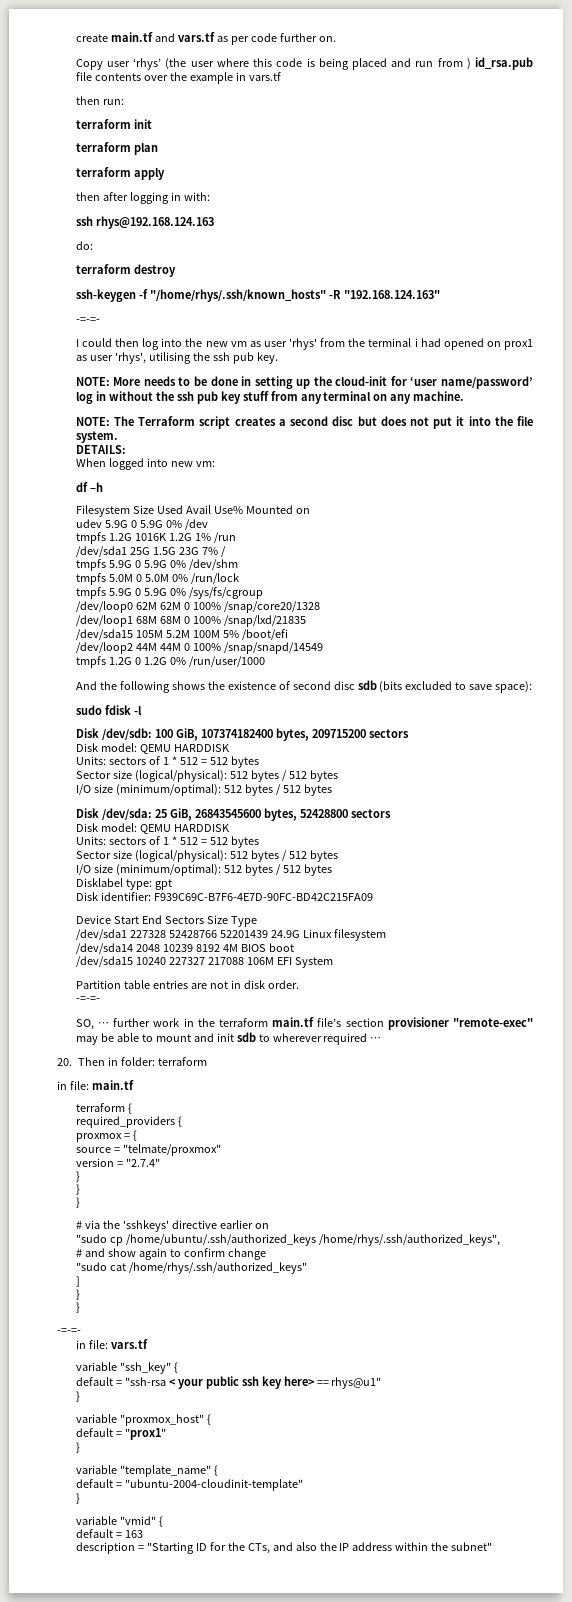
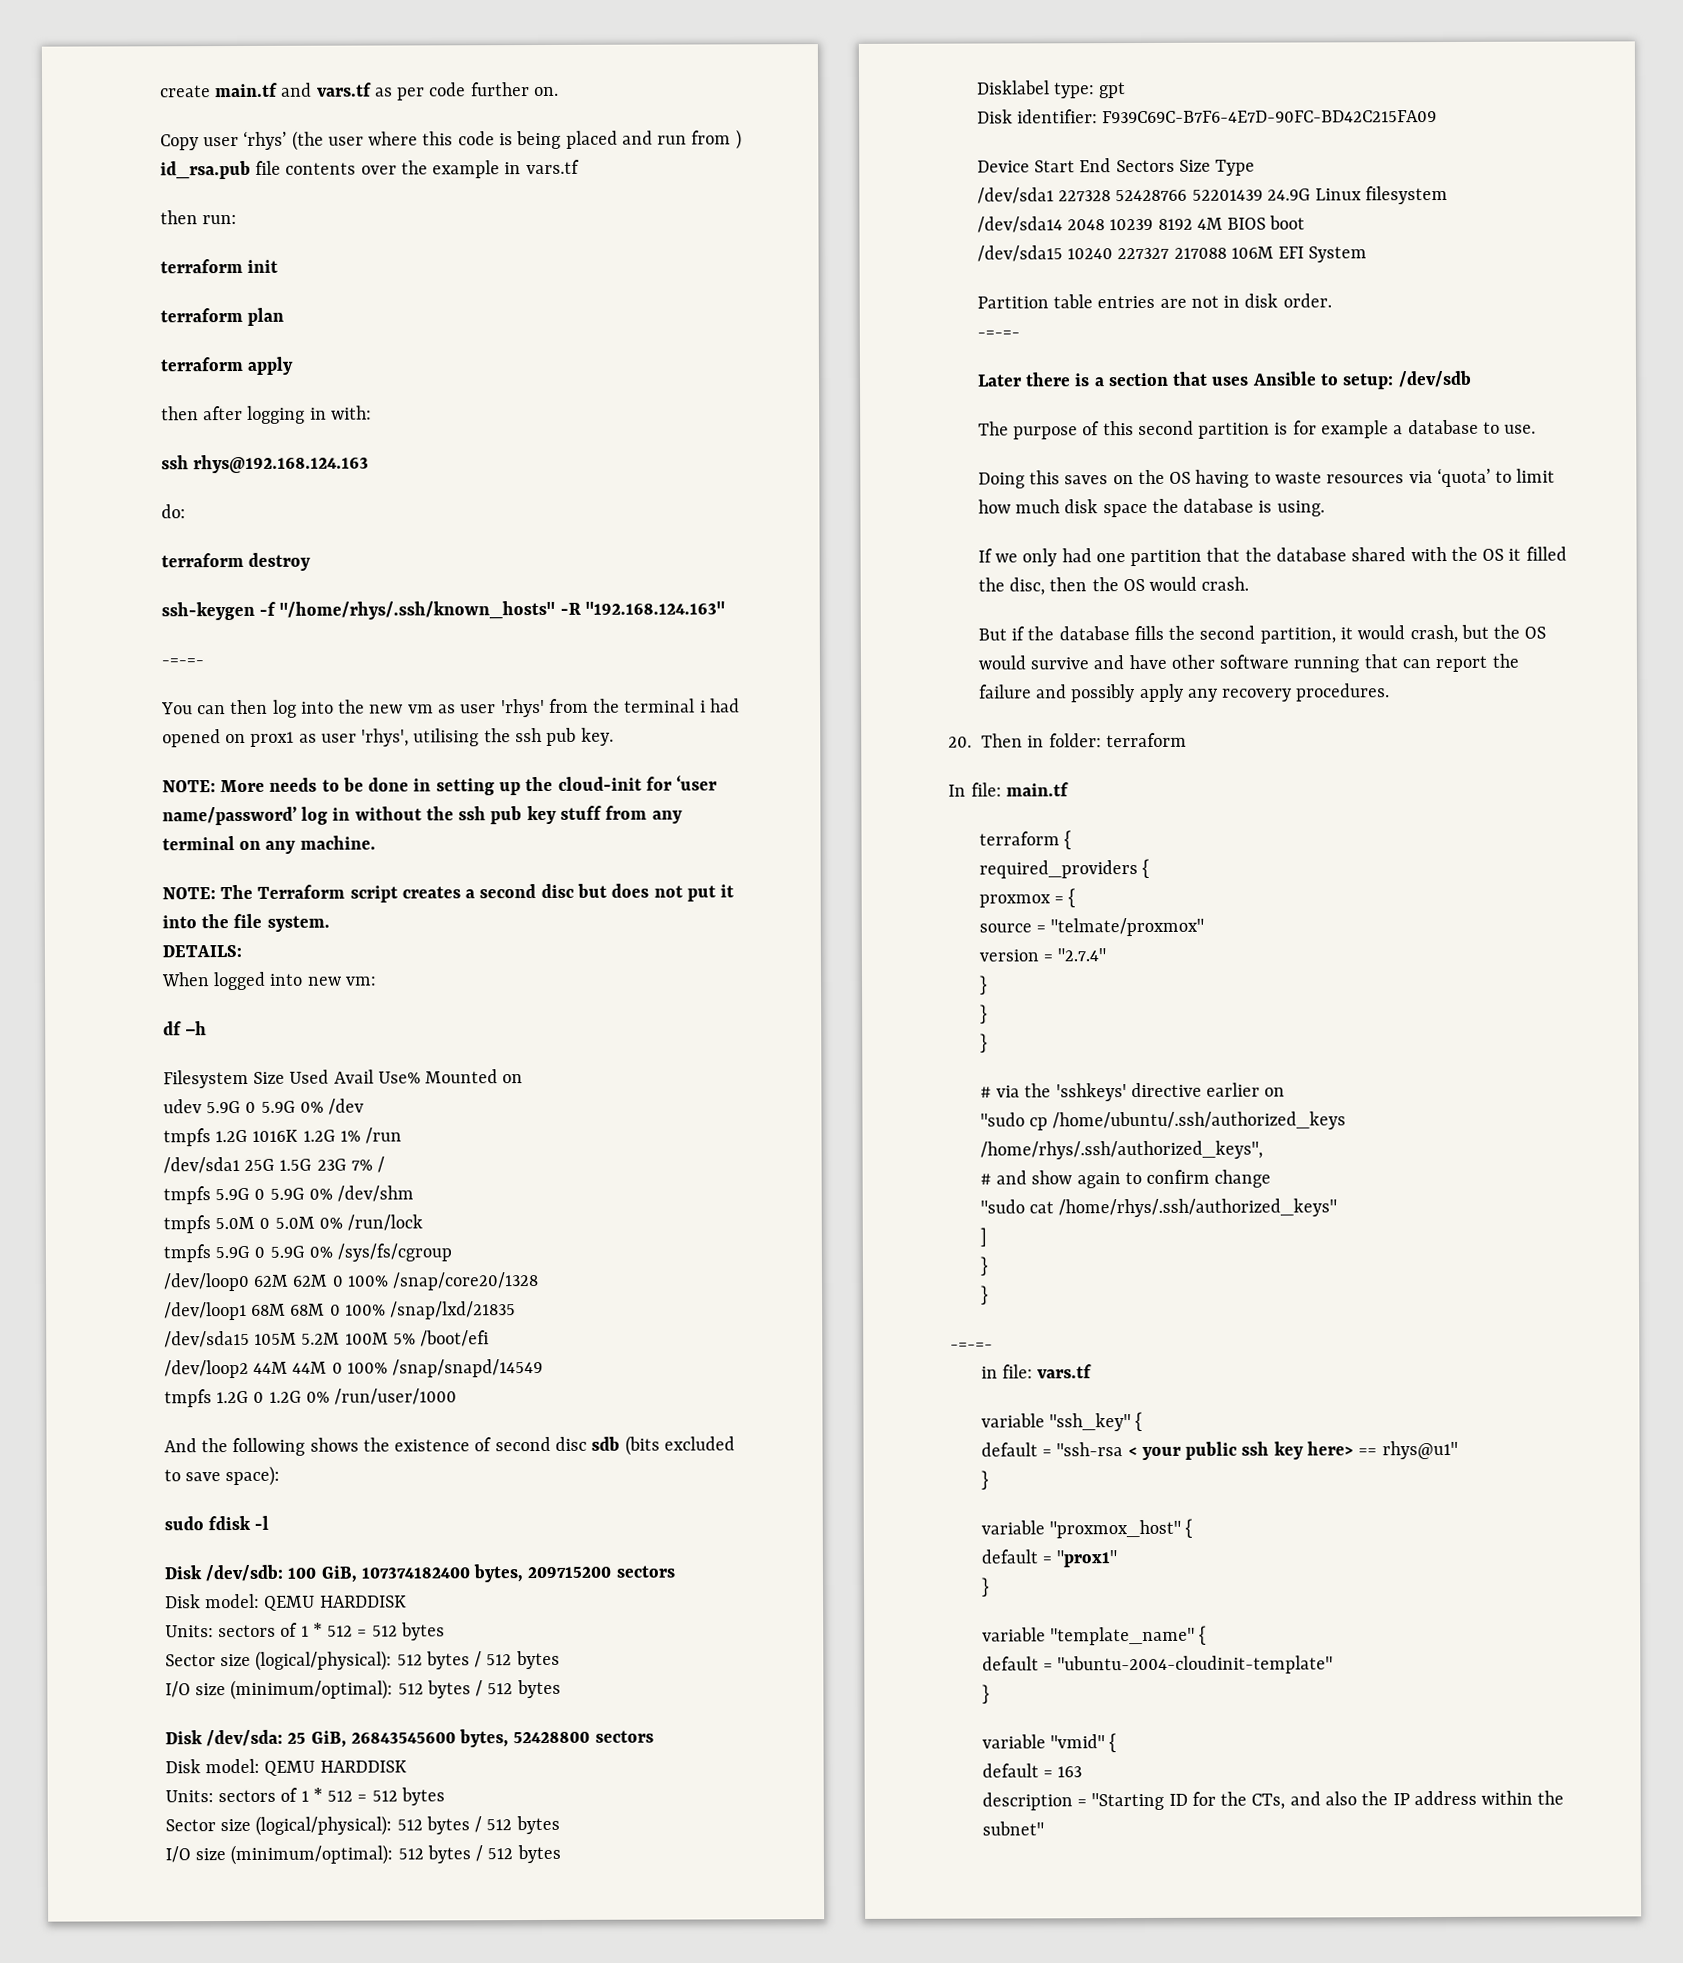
[75,338,112,347] I could -> [160,702,227,715] You can
[75,1017,533,1030] [75,1032,382,1045] SO, … further work in the terraform main.tf file’s section provisioner "remote-exec" may be able to mount and init sdb to wherever required … -> [976,370,1472,390] [977,419,1537,440] [977,467,1556,489] [977,498,1325,518] [977,546,1567,567] [977,576,1250,596] [977,624,1547,644] [977,653,1519,673] [978,683,1391,703] Later there is a section that uses Ansible to setup: /dev/sdb // The purpose of this second partition is for example a database to use. // Doing this saves on the OS having to waste resources via ‘quota’ to limit how much disk space the database is using. // If we only had one partition that the database shared with the OS it filled the disc, then the OS would crash. // But if the database fills the second partition, it would crash, but the OS would survive and have other software running that can report the failure and possibly apply any recovery procedures.
[57,1081,68,1090] in -> [948,784,967,797] In

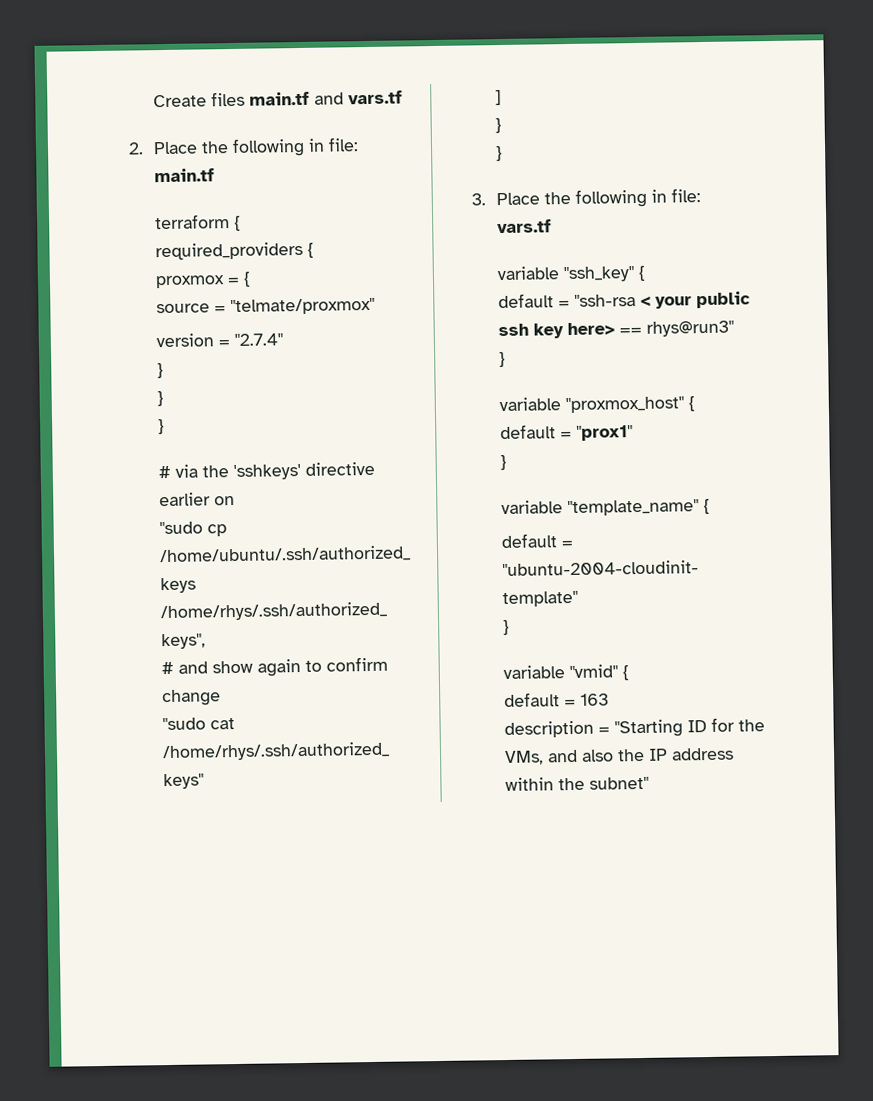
[159,85,211,98] create -> [152,91,245,108] Create files
[374,82,559,101] [159,129,742,151] [159,159,580,180] [159,210,238,225] [159,258,279,274] [159,307,285,326] [159,356,294,375] [160,405,372,424] [160,454,370,474] [160,504,186,519] [160,552,312,571] [160,600,725,621] [160,658,204,666] [160,698,740,718] [161,727,614,748] [161,775,718,796] [161,805,683,826] [161,835,376,854] [161,883,735,903] [161,913,330,932] [161,944,242,958] [160,971,377,991] [162,1021,208,1036] [162,1069,524,1089] [162,1098,365,1115] [162,1127,403,1147] [162,1156,386,1174] [162,1185,415,1205] [162,1214,424,1234] [162,1243,453,1263] [162,1272,540,1292] [163,1301,517,1321] [163,1330,490,1348] [163,1358,544,1379] [163,1388,458,1408] [163,1435,735,1457] [163,1465,281,1487] [163,1515,270,1531] [163,1564,675,1583] [164,1593,407,1611] [164,1622,445,1641] [164,1650,560,1671] [164,1679,561,1701] [164,1729,654,1748] [164,1758,407,1776] [164,1787,445,1806] [164,1815,560,1836] [164,1844,561,1866] [976,80,1127,99] [976,109,1438,124] [976,158,1256,176] [976,185,1449,205] [976,215,1306,233] [976,245,1368,263] [976,293,1332,309] [976,330,1020,338] [976,370,1472,390] [977,419,1537,440] [977,467,1556,489] [977,498,1325,518] [977,546,1567,567] [977,576,1250,596] [977,624,1547,644] [977,653,1519,673] [978,683,1391,703] [948,732,1187,748] [948,784,967,797] as per code further on. // Copy user ‘rhys’ (the user where this code is being placed and run from ) id_rsa.pub file contents over the example in vars.tf // then run: // terraform init // terraform plan // terraform apply // then after logging in with: // ssh rhys@192.168.124.163 // do: // terraform destroy // ssh-keygen -f "/home/rhys/.ssh/known_hosts" -R "192.168.124.163" // -=-=- // You can then log into the new vm as user 'rhys' from the terminal i had opened on prox1 as user 'rhys', utilising the ssh pub key. // NOTE: More needs to be done in setting up the cloud-init for ‘user name/password’ log in without the ssh pub key stuff from any terminal on any machine. // NOTE: The Terraform script creates a second disc but does not put it into the file system. // DETAILS: // When logged into new vm: // df –h // Filesystem Size Used Avail Use% Mounted on // udev 5.9G 0 5.9G 0% /dev // tmpfs 1.2G 1016K 1.2G 1% /run // /dev/sda1 25G 1.5G 23G 7% / // tmpfs 5.9G 0 5.9G 0% /dev/shm // tmpfs 5.0M 0 5.0M 0% /run/lock // tmpfs 5.9G 0 5.9G 0% /sys/fs/cgroup // /dev/loop0 62M 62M 0 100% /snap/core20/1328 // /dev/loop1 68M 68M 0 100% /snap/lxd/21835 // /dev/sda15 105M 5.2M 100M 5% /boot/efi // /dev/loop2 44M 44M 0 100% /snap/snapd/14549 // tmpfs 1.2G 0 1.2G 0% /run/user/1000 // And the following shows the existence of second disc sdb (bits excluded to save space): // sudo fdisk -l // Disk /dev/sdb: 100 GiB, 107374182400 bytes, 209715200 sectors // Disk model: QEMU HARDDISK // Units: sectors of 1 * 512 = 512 bytes // Sector size (logical/physical): 512 bytes / 512 bytes // I/O size (minimum/optimal): 512 bytes / 512 bytes // Disk /dev/sda: 25 GiB, 26843545600 bytes, 52428800 sectors // Disk model: QEMU HARDDISK // Units: sectors of 1 * 512 = 512 bytes // Sector size (logical/physical): 512 bytes / 512 bytes // I/O size (minimum/optimal): 512 bytes / 512 bytes // Disklabel type: gpt // Disk identifier: F939C69C-B7F6-4E7D-90FC-BD42C215FA09 // Device Start End Sectors Size Type // /dev/sda1 227328 52428766 52201439 24.9G Linux filesystem // /dev/sda14 2048 10239 8192 4M BIOS boot // /dev/sda15 10240 227327 217088 106M EFI System // Partition table entries are not in disk order. // -=-=- // Later there is a section that uses Ansible to setup: /dev/sdb // The purpose of this second partition is for example a database to use. // Doing this saves on the OS having to waste resources via ‘quota’ to limit how much disk space the database is using. // If we only had one partition that the database shared with the OS it filled the disc, then the OS would crash. // But if the database fills the second partition, it would crash, but the OS would survive and have other software running that can report the failure and possibly apply any recovery procedures. // 20. Then in folder: terraform // In -> [127,137,325,157] // 2. Place the following in
[950,1342,994,1350] -=-=- // -> [470,188,647,208] 3. Place the following
[1381,1440,1458,1460] rhys@u1" -> [645,320,734,337] rhys@run3"
[1251,1793,1286,1810] CTs, -> [503,750,544,766] VMs,

